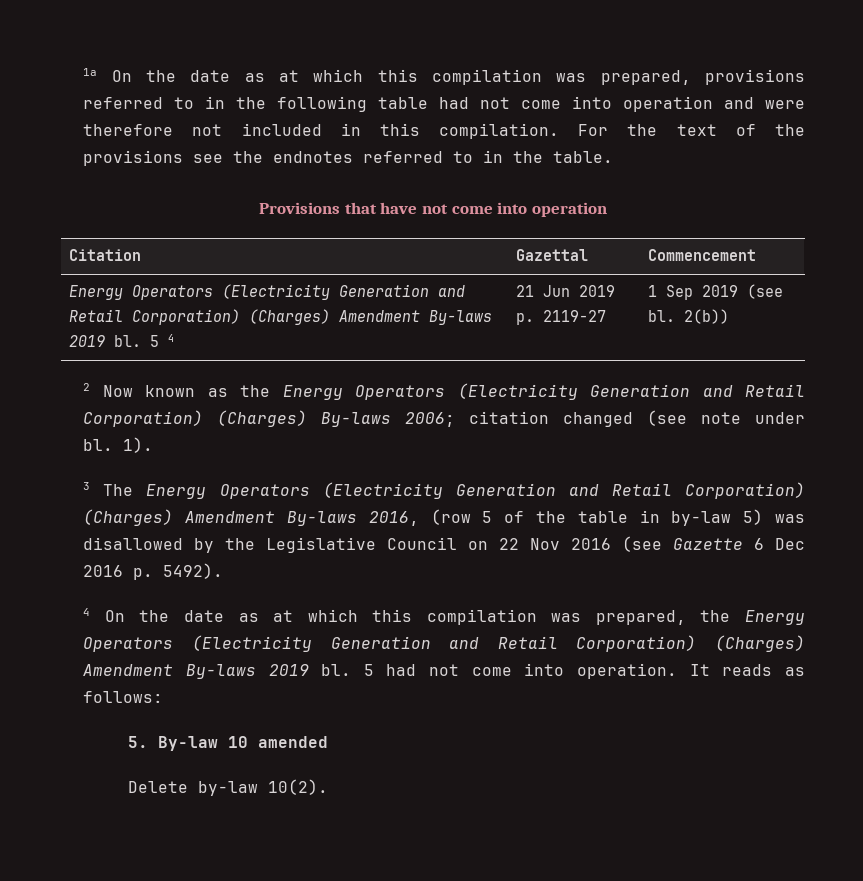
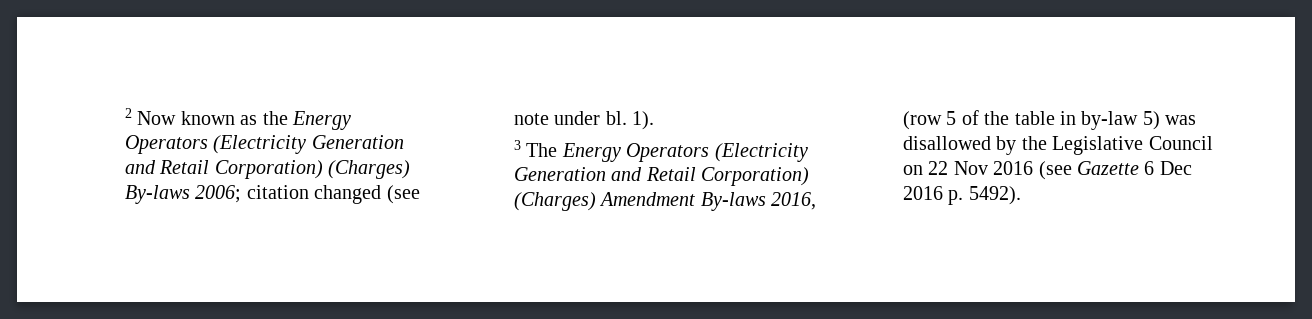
[83,68,805,85] [83,96,805,112] [83,123,805,139] [83,150,614,166] [259,202,607,217] [69,249,142,261] [516,249,589,261] [648,249,757,261] [69,284,466,300] [69,309,493,325] [69,334,175,347] [516,285,616,297] [516,310,607,325] [648,284,784,300] [648,309,730,324] 1a On the date as at which this compilation was prepared, provisions referred to in the following table had not come into operation and were therefore not included in this compilation. For the text of the provisions see the endnotes referred to in the table. // Provisions that have not come into operation // Citation | Gazettal | Commencement // Energy Operators (Electricity Generation and Retail Corporation) (Charges) Amendment By-laws 2019 bl. 5 4 | 21 Jun 2019 p. 2119-27 | 1 Sep 2019 (see bl. 2(b)) // -> (124, 113) none
[83,608,806,625] [83,635,805,652] [83,663,806,679] [83,691,164,703] [127,736,328,751] [127,779,328,796] // 4 On the date as at which this compilation was prepared, the Energy Operators (Electricity Generation and Retail Corporation) (Charges) Amendment By-laws 2019 bl. 5 had not come into operation. It reads as follows: // 5. By-law 10 amended // Delete by-law 10(2). -> (1021, 195) none

